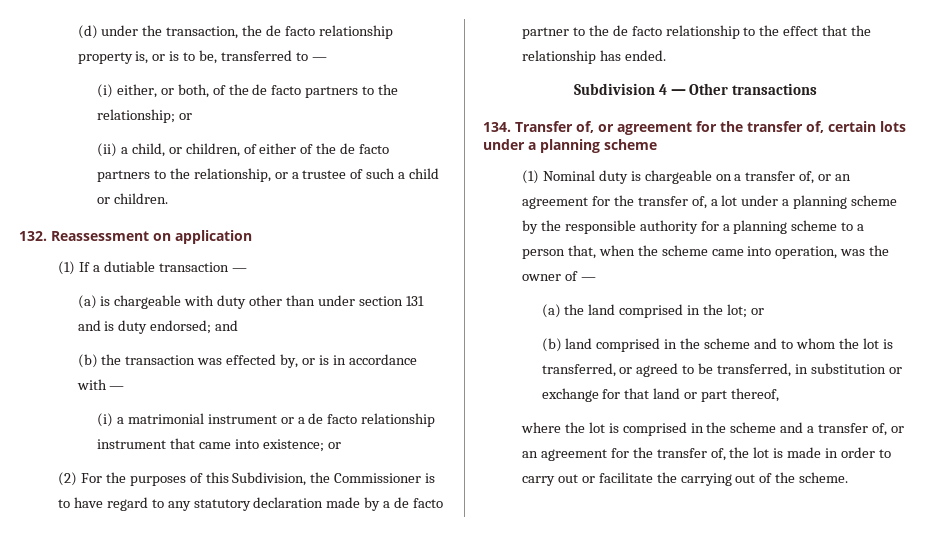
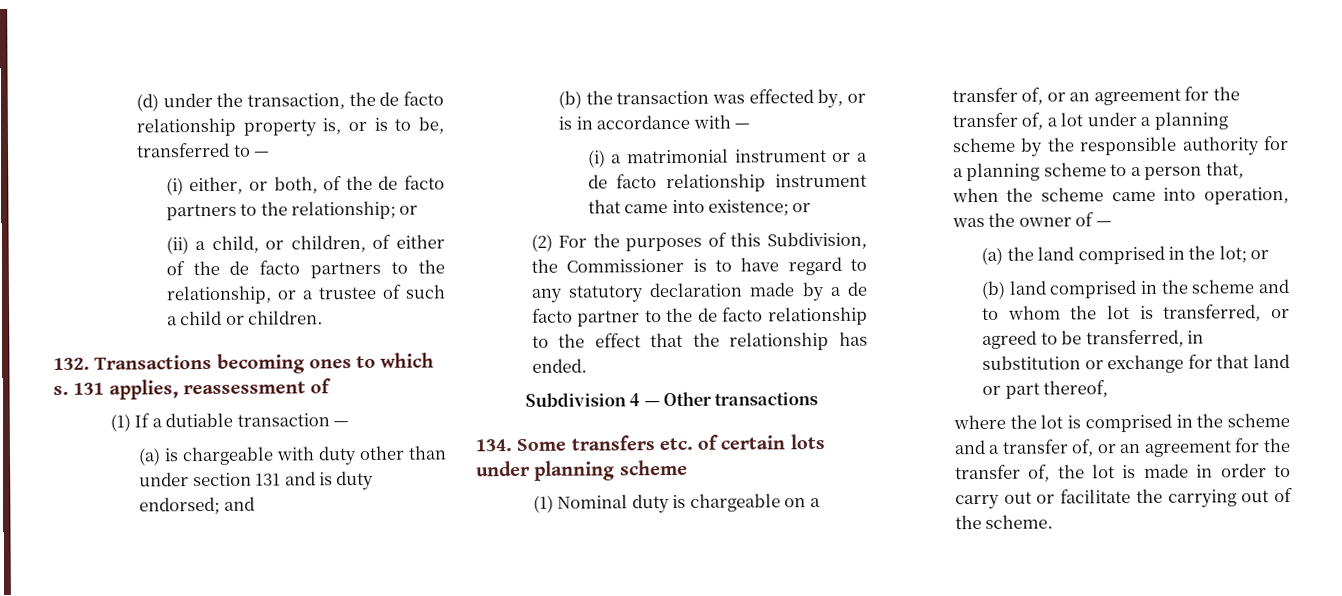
[51,230,252,244] Reassessment on application -> [94,352,435,374] [53,378,332,400] Transactions becoming ones to which s. 131 applies, reassessment of
[515,121,824,135] Transfer of, or agreement for the transfer of, -> [516,434,719,451] Some transfers etc. of
[528,142,536,150] a -> (530, 468) none

